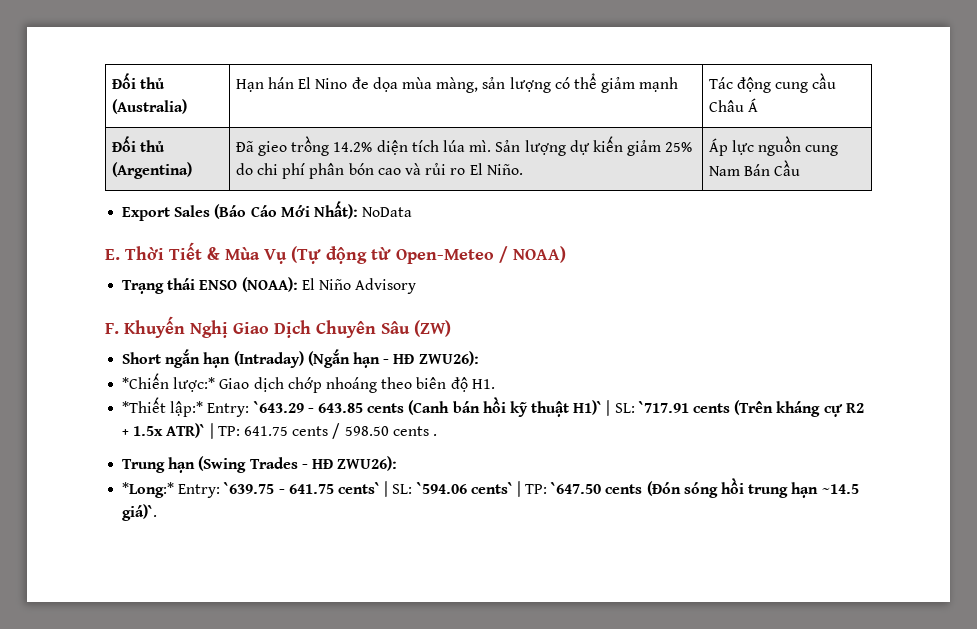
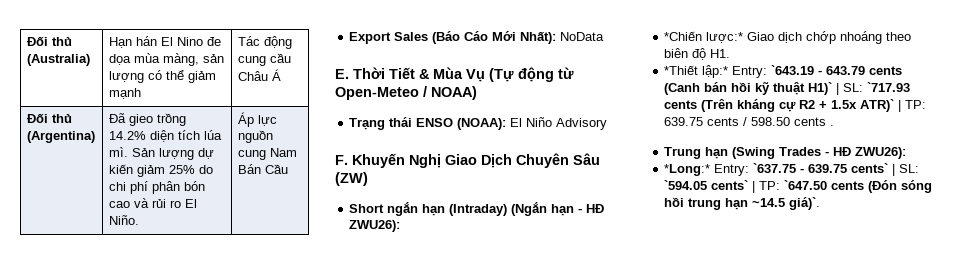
[252,401,363,413] `643.29 - 643.85 -> [771,65,866,75] `643.19 - 643.79
[637,401,689,413] `717.91 -> [867,82,911,92] `717.93
[243,426,288,436] 641.75 -> [664,117,704,126] 639.75
[223,482,334,494] `639.75 - 641.75 -> [753,163,848,173] `637.75 - 639.75
[415,482,467,494] `594.06 -> [664,180,708,190] `594.05

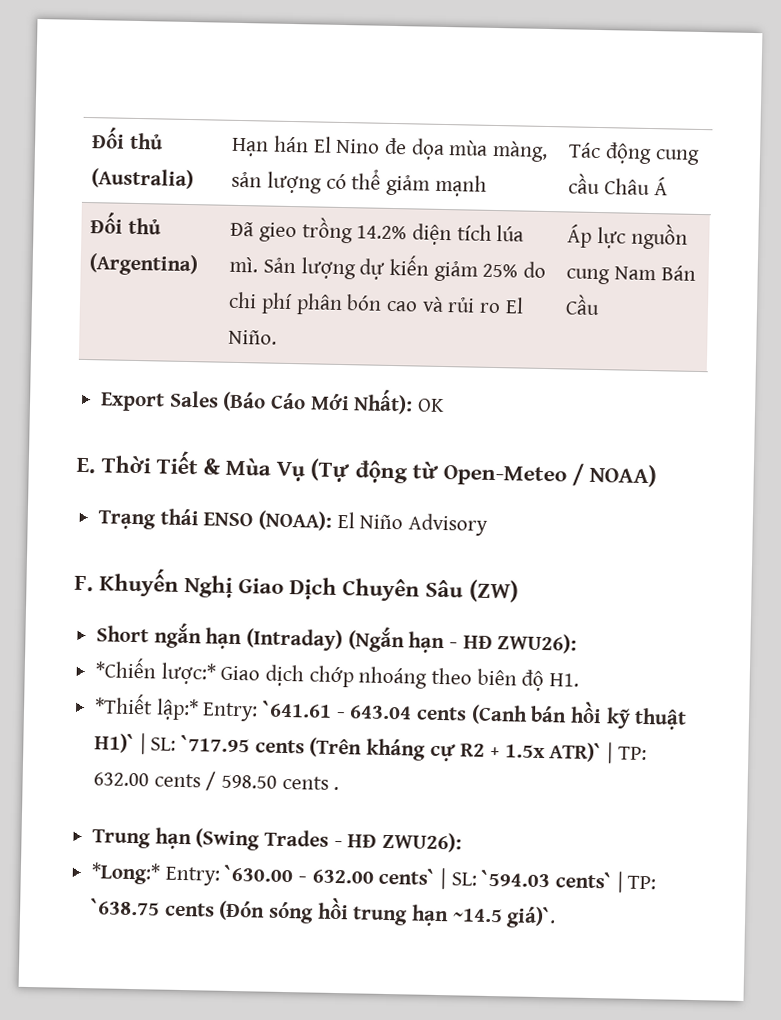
[560,32,605,41] NoData -> [417,398,446,413] OK
[771,65,866,75] `643.19 - 643.79 -> [261,700,413,720] `641.61 - 643.04
[867,82,911,92] `717.93 -> [180,734,251,753] `717.95
[664,117,704,126] 639.75 -> [93,772,150,787] 632.00
[753,163,848,173] `637.75 - 639.75 -> [223,864,374,884] `630.00 - 632.00
[664,180,708,190] `594.05 -> [480,869,551,888] `594.03
[784,180,828,190] `647.50 -> [90,898,161,916] `638.75

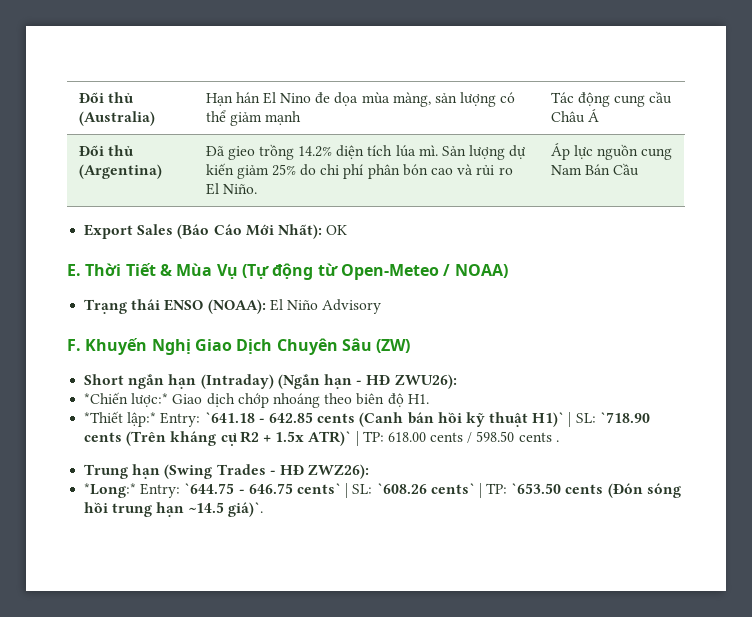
[261,700,413,720] `641.61 - 643.04 -> [204,412,313,423] `641.18 - 642.85
[180,734,251,753] `717.95 -> [599,412,650,423] `718.90
[93,772,150,787] 632.00 -> [387,432,426,442] 618.00
[382,831,463,853] ZWU26): -> [308,464,370,479] ZWZ26):
[223,864,374,884] `630.00 - 632.00 -> [184,483,293,494] `644.75 - 646.75
[480,869,551,888] `594.03 -> [376,483,427,494] `608.26
[90,898,161,916] `638.75 -> [511,483,562,494] `653.50

